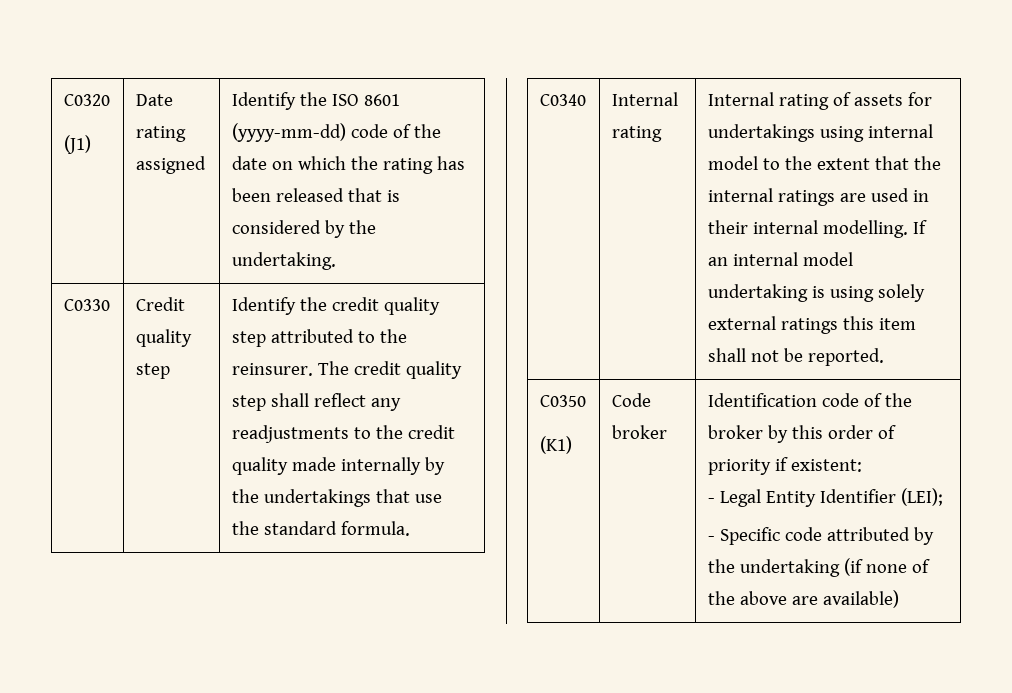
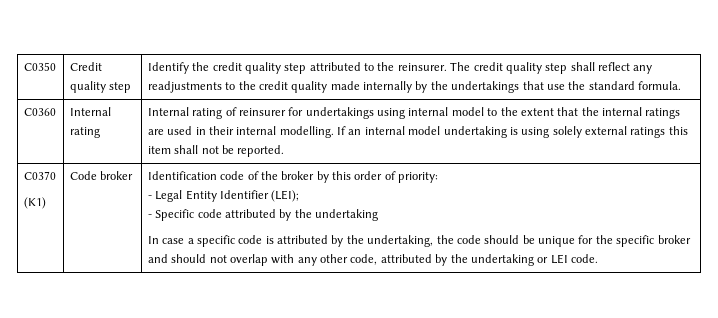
[63,94,110,106] [63,135,91,154] [135,94,173,106] [135,126,186,142] [135,156,206,174] [231,92,400,110] [231,123,441,142] [231,156,465,174] [231,188,400,202] [231,220,376,238] [231,252,336,270] [63,299,110,311] C0320 // (J1) | Date rating assigned | Identify the ISO 8601 (yyyy-mm-dd) code of the date on which the rating has been released that is considered by the undertaking. // C0330 -> [23,62,56,71] C0350
[539,94,586,106] C0340 -> [23,108,56,116] C0360
[853,94,903,106] assets -> [238,108,286,116] reinsurer
[539,395,586,407] C0350 -> [23,171,56,180] C0370
[707,457,862,475] priority if existent: -> [398,172,439,183] priority:
[843,558,930,576] [707,590,899,608] (if none of the above are available) -> [147,235,691,247] [147,254,599,266] // In case a specific code is attributed by the undertaking, the code should be unique for the specific broker and should not overlap with any other code, attributed by the undertaking or LEI code.

